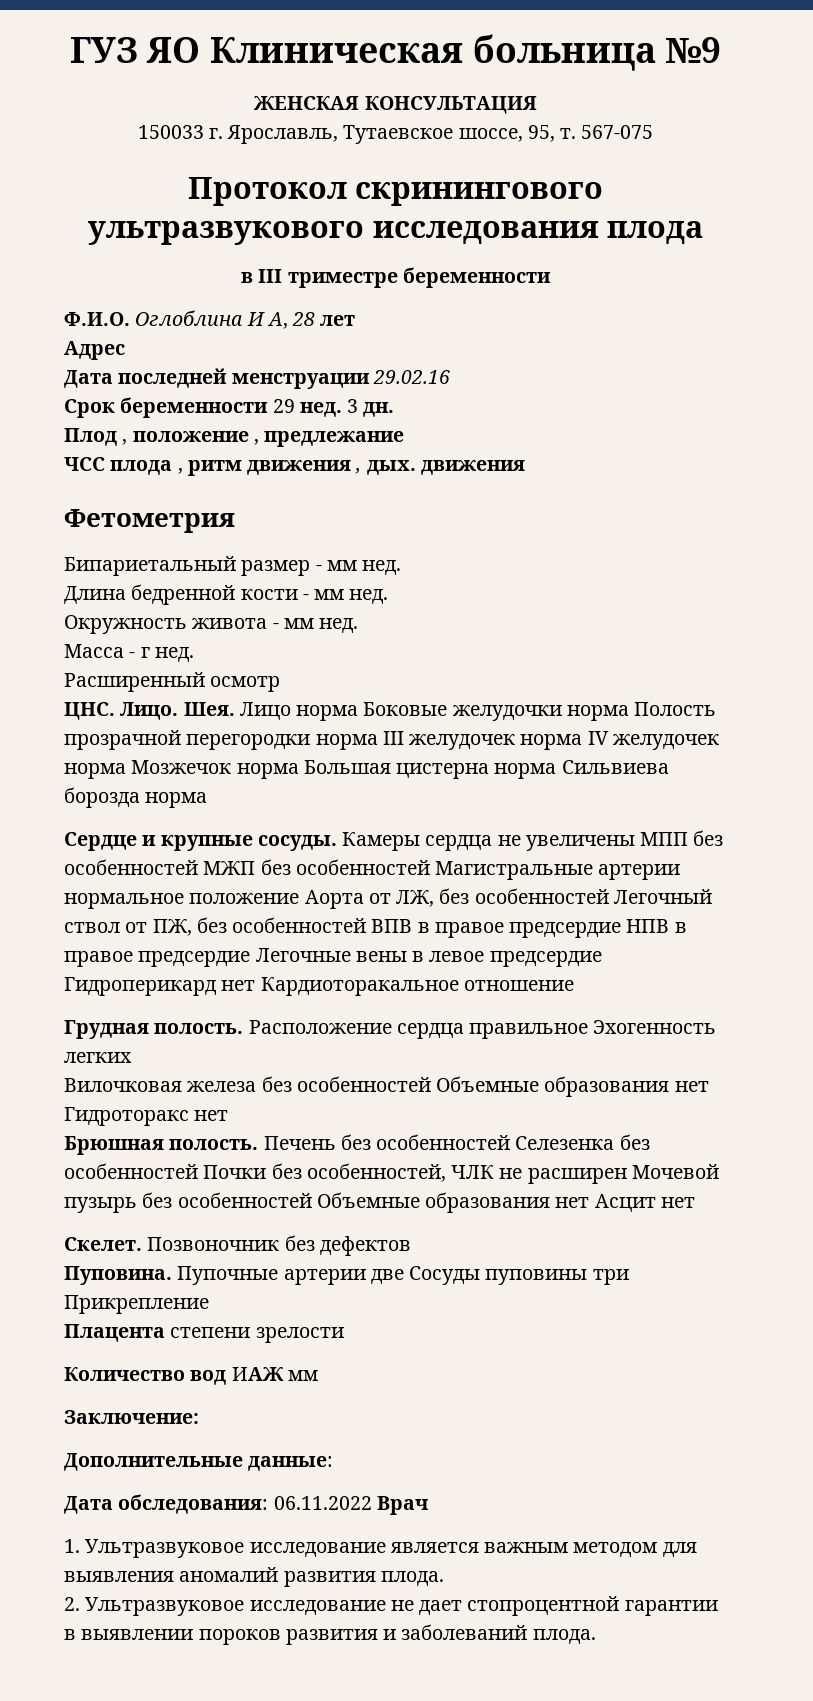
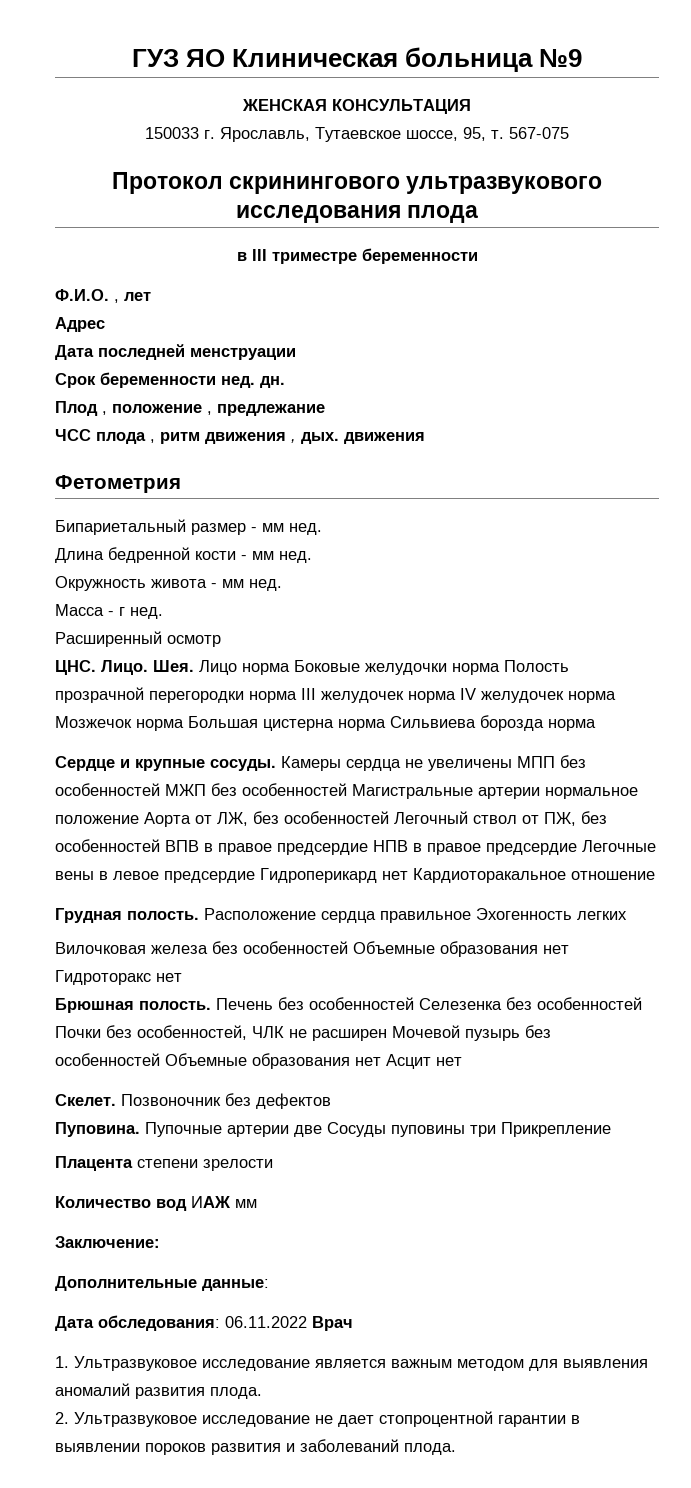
[135,310,316,329] Оглоблина И А, 28 -> [114,299,119,303] ,
[372,370,450,384] 29.02.16 -> (296, 354) none
[272,399,359,417] 29 нед. 3 -> [221,376,255,388] нед.

